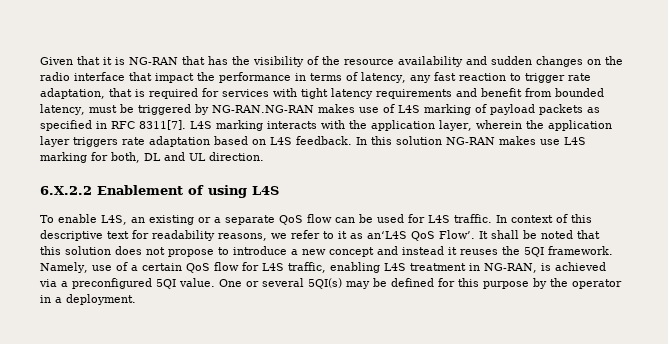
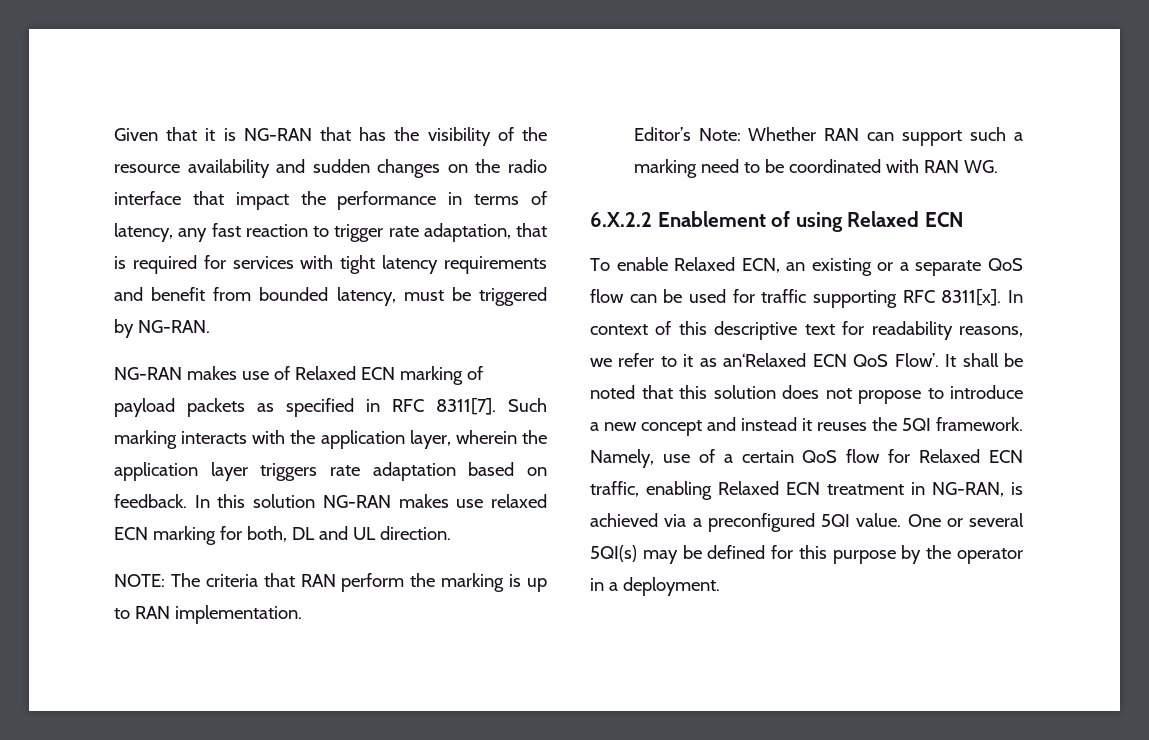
[211,105,314,113] NG-RAN.NG-RAN -> [137,320,210,333] [114,367,182,380] NG-RAN. // NG-RAN
[397,105,420,113] L4S -> [294,366,395,380] Relaxed ECN
[190,121,212,129] L4S -> [508,398,547,412] Such
[270,137,292,145] L4S -> (548, 471) none
[564,137,586,145] L4S -> [491,494,547,508] [114,527,148,540] relaxed ECN
(264, 156) none -> [114,573,548,592] [114,605,302,624] [633,127,1023,146] [633,159,998,178] // NOTE: The criteria that RAN perform the marking is up to RAN implementation. // Editor’s Note: Whether RAN can support such a marking need to be coordinated with RAN WG.
[252,186,279,195] L4S -> [847,211,964,227] Relaxed ECN
[101,215,127,225] L4S, -> [674,257,780,273] Relaxed ECN,
[428,214,492,223] L4S traffic. -> [761,289,1002,308] traffic supporting RFC 8311[x].
[367,231,407,239] an‘L4S -> [723,353,847,367] an‘Relaxed ECN
[261,262,406,273] L4S traffic, enabling L4S -> [919,449,1023,463] [590,481,820,500] Relaxed ECN traffic, enabling Relaxed ECN

